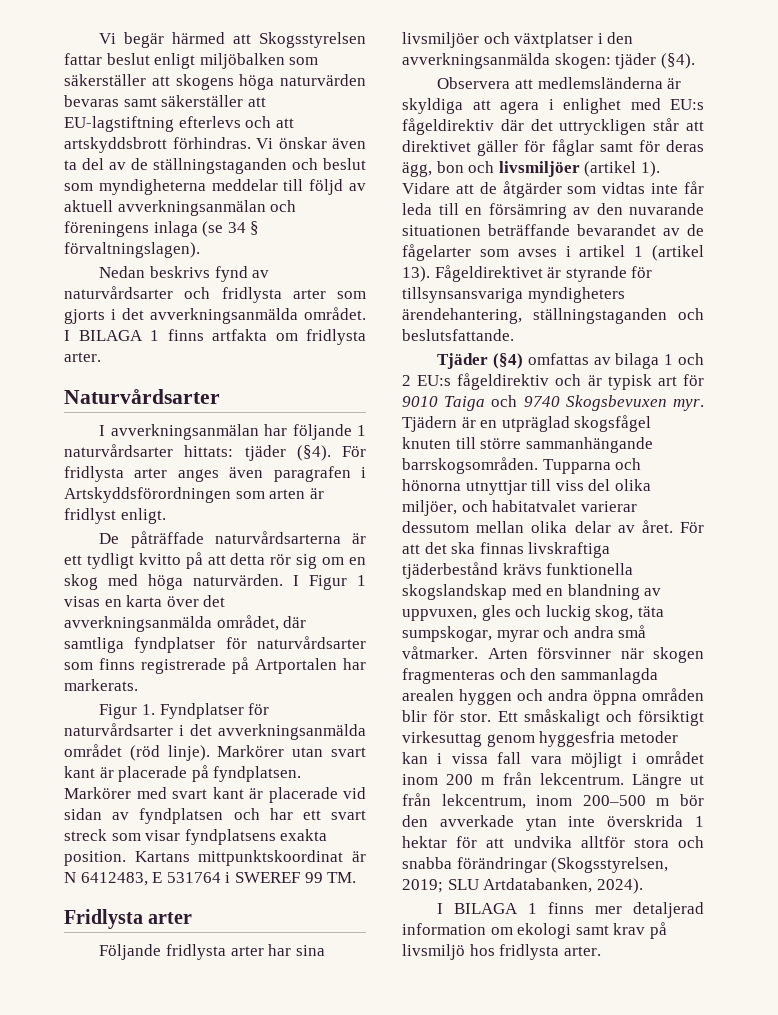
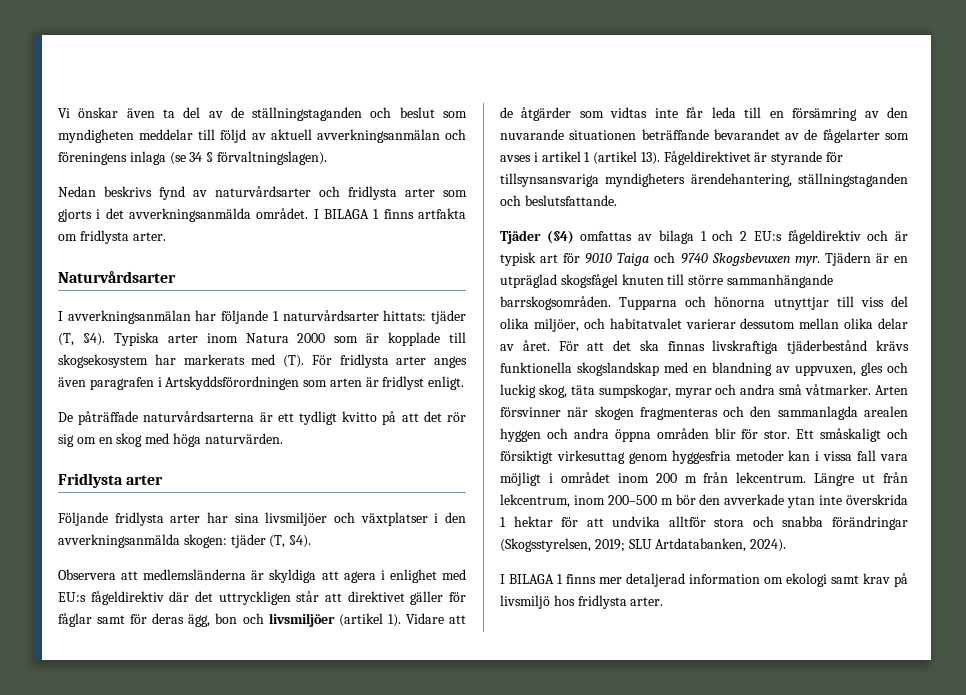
[99,32,366,48] [64,53,319,69] [64,74,366,90] [64,95,266,107] [64,116,294,132] [64,137,273,153] Vi begär härmed att Skogsstyrelsen fattar beslut enligt miljöbalken som säkerställer att skogens höga naturvärden bevaras samt säkerställer att EU-lagstiftning efterlevs och att artskyddsbrott förhindras. Vi -> [58,108,70,118] Vi
[98,179,206,195] myndigheterna -> [58,129,134,143] myndigheten
[296,445,331,461] (§4). -> [58,332,466,346] [58,354,304,368] (T, §4). Typiska arter inom Natura 2000 som är kopplade till skogsekosystem har markerats med (T).
[230,553,266,565] detta -> [423,411,442,422] det
[293,575,366,590] [64,595,226,607] [64,615,307,632] [64,636,366,653] [64,657,366,674] [64,679,138,691] [99,703,270,719] [64,723,366,740] [64,744,366,761] [64,765,302,782] [64,787,366,803] [64,808,366,824] [64,829,328,845] [64,850,367,866] [64,872,357,886] I Figur 1 visas en karta över det avverkningsanmälda området, där samtliga fyndplatser för naturvårdsarter som finns registrerade på Artportalen har markerats. // Figur 1. Fyndplatser för naturvårdsarter i det avverkningsanmälda området (röd linje). Markörer utan svart kant är placerade på fyndplatsen. Markörer med svart kant är placerade vid sidan av fyndplatsen och har ett svart streck som visar fyndplatsens exakta position. Kartans mittpunktskoordinat är N 6412483, E 531764 i SWEREF 99 TM. -> (283, 438) none
[660,53,695,69] (§4). -> [269,535,312,548] (T, §4).

